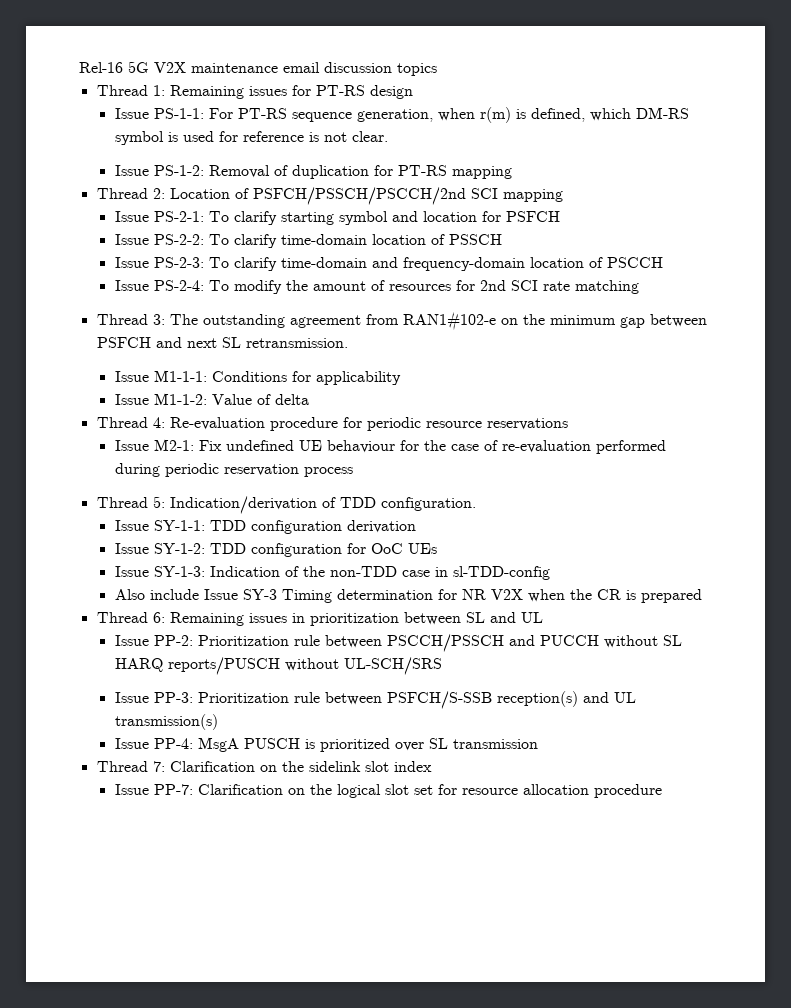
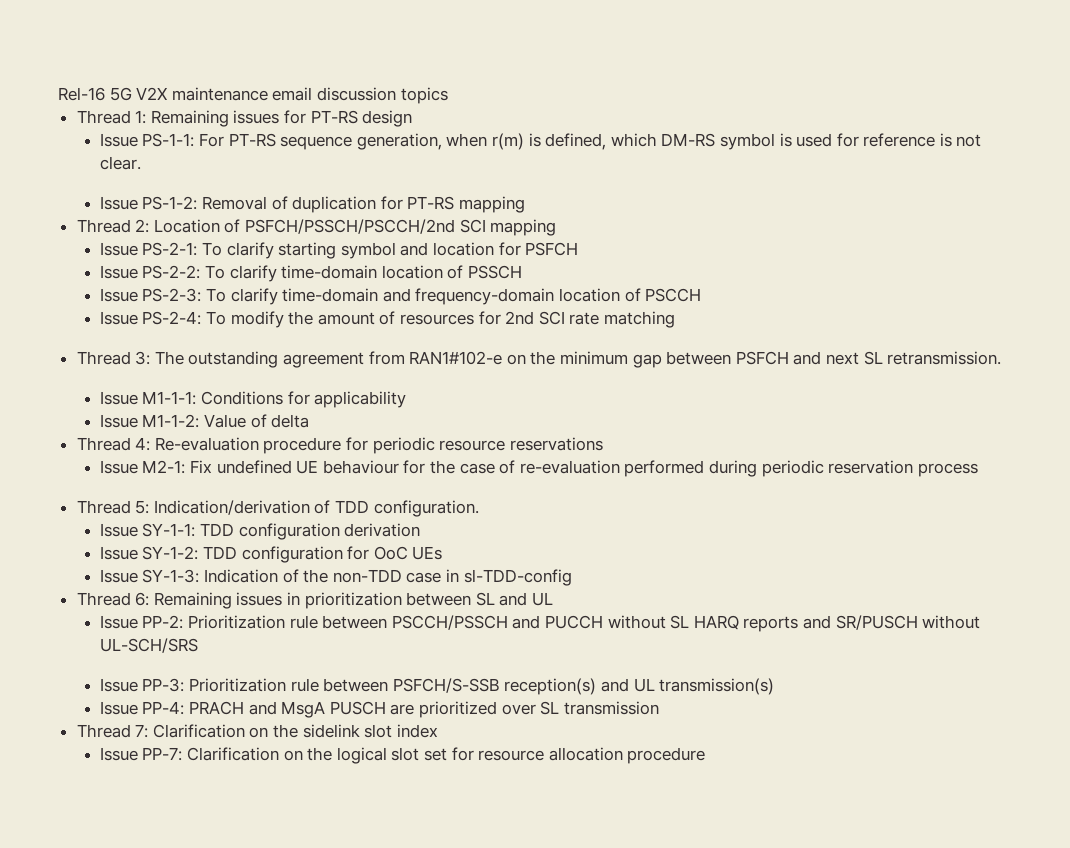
[114,589,702,603] // Also include Issue SY-3 Timing determination for NR V2X when the CR is prepared -> (572, 577) none
[167,657,280,675] reports/PUSCH -> [743,615,918,632] reports and SR/PUSCH
(193, 743) none -> [189,701,277,715] PRACH and
[304,739,315,749] is -> [390,704,415,715] are

